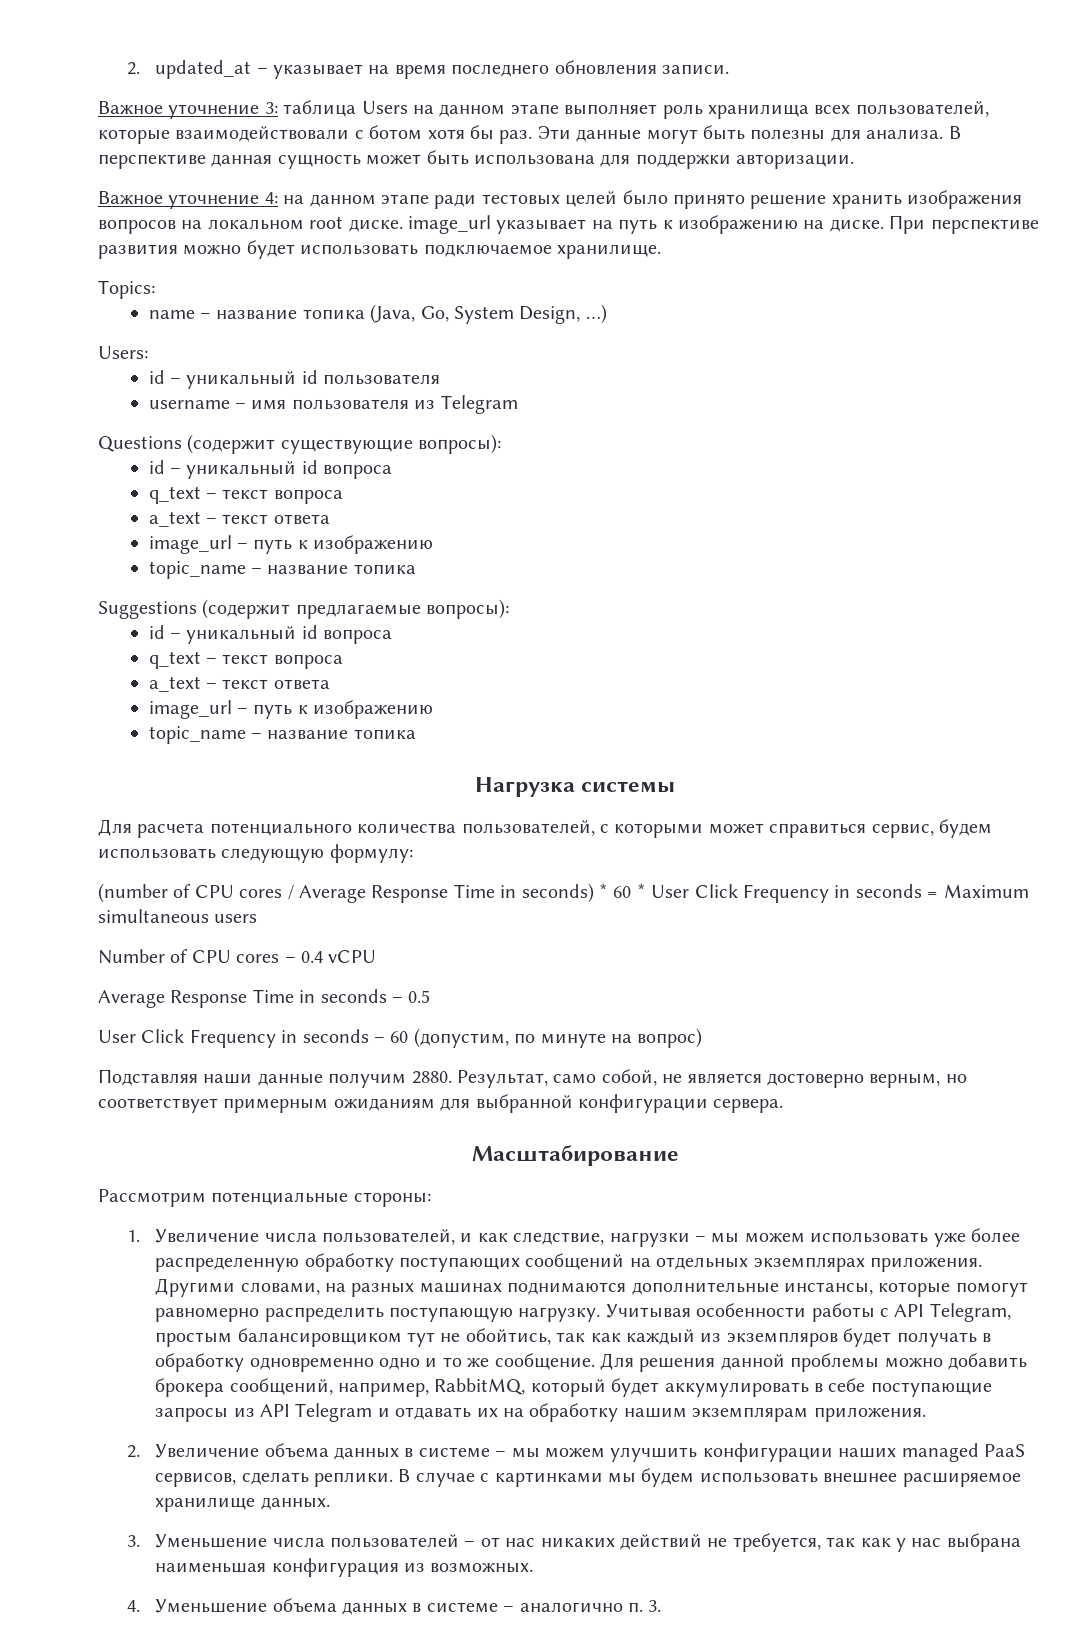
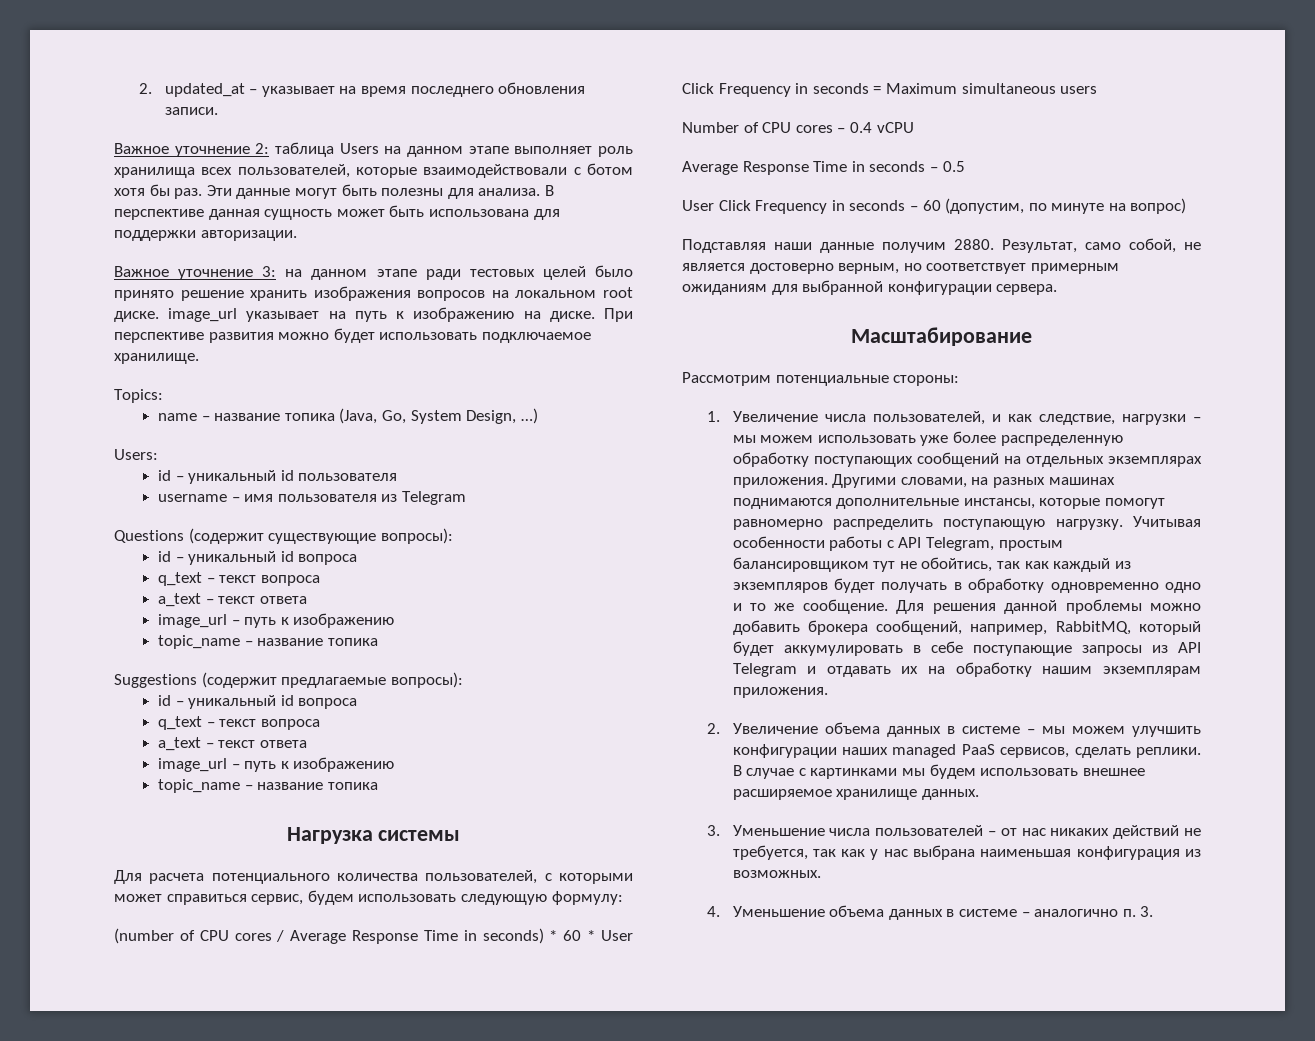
[264,102,278,114] 3: -> [255,143,270,154] 2:
[264,192,278,204] 4: -> [262,266,277,277] 3:

